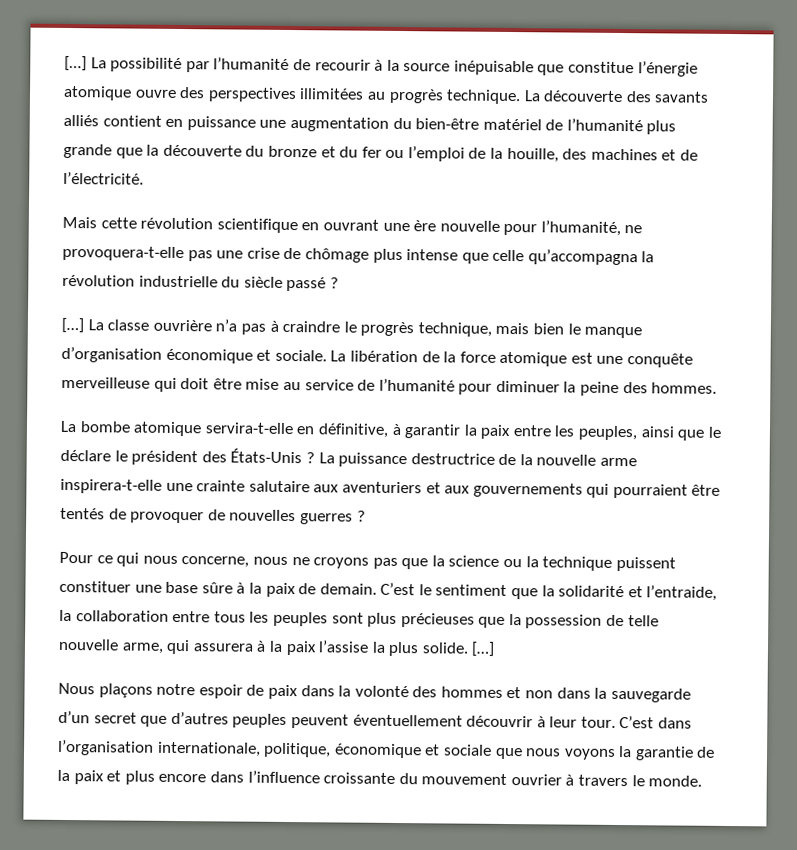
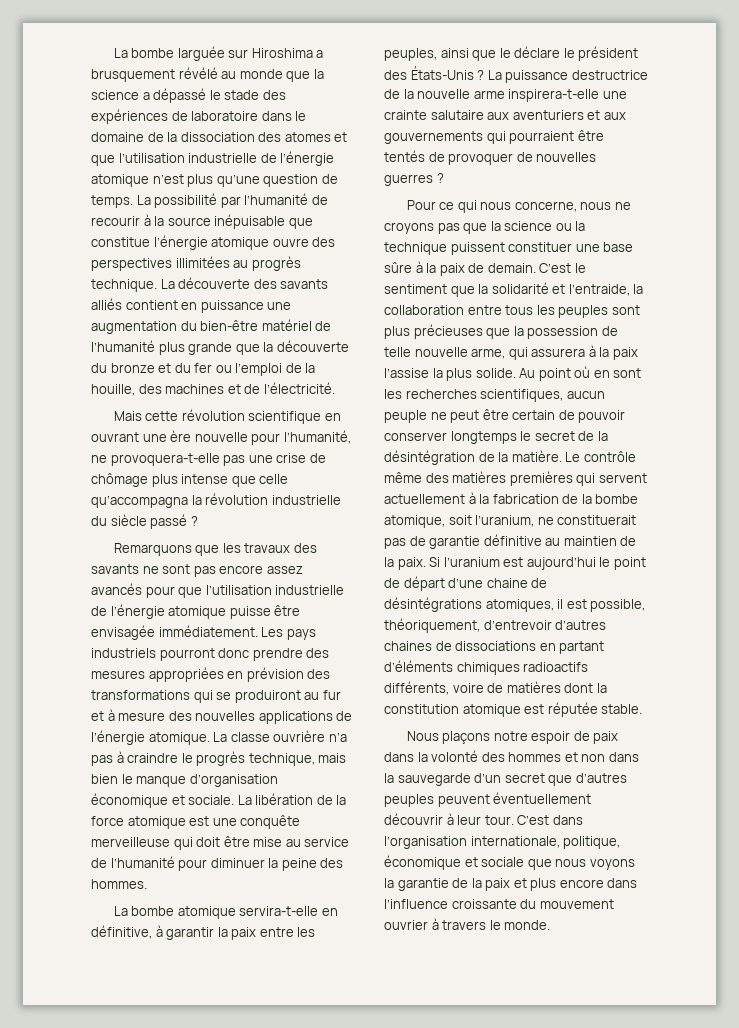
[64,55,87,72] […] -> [113,46,324,61] [91,67,324,82] [91,88,286,103] [91,109,307,124] [91,132,348,142] [91,151,335,166] [91,174,338,187] [91,195,133,208] La bombe larguée sur Hiroshima a brusquement révélé au monde que la science a dépassé le stade des expériences de laboratoire dans le domaine de la dissociation des atomes et que l’utilisation industrielle de l’énergie atomique n’est plus qu’une question de temps.
[61,317,84,334] […] -> [113,543,317,556] [91,564,303,577] [91,583,345,598] [91,604,301,619] [91,625,316,640] [91,648,330,661] [91,667,331,682] [91,690,341,703] [91,709,353,724] [91,730,210,745] Remarquons que les travaux des savants ne sont pas encore assez avancés pour que l’utilisation industrielle de l’énergie atomique puisse être envisagée immédiatement. Les pays industriels pourront donc prendre des mesures appropriées en prévision des transformations qui se produiront au fur et à mesure des nouvelles applications de l’énergie atomique.
[471,641,496,657] […] -> [519,366,642,381] [384,389,605,402] [384,409,626,423] [384,431,608,444] [384,450,636,465] [384,471,647,486] [384,492,639,504] [384,515,637,528] [384,534,637,549] [384,557,646,570] [384,576,548,591] [384,597,646,612] [384,618,607,633] [384,641,605,654] [384,660,589,675] [384,681,607,695] [384,702,643,717] Au point où en sont les recherches scientifiques, aucun peuple ne peut être certain de pouvoir conserver longtemps le secret de la désintégration de la matière. Le contrôle même des matières premières qui servent actuellement à la fabrication de la bombe atomique, soit l’uranium, ne constituerait pas de garantie définitive au maintien de la paix. Si l’uranium est aujourd’hui le point de départ d’une chaine de désintégrations atomiques, il est possible, théoriquement, d’entrevoir d’autres chaines de dissociations en partant d’éléments chimiques radioactifs différents, voire de matières dont la constitution atomique est réputée stable.

